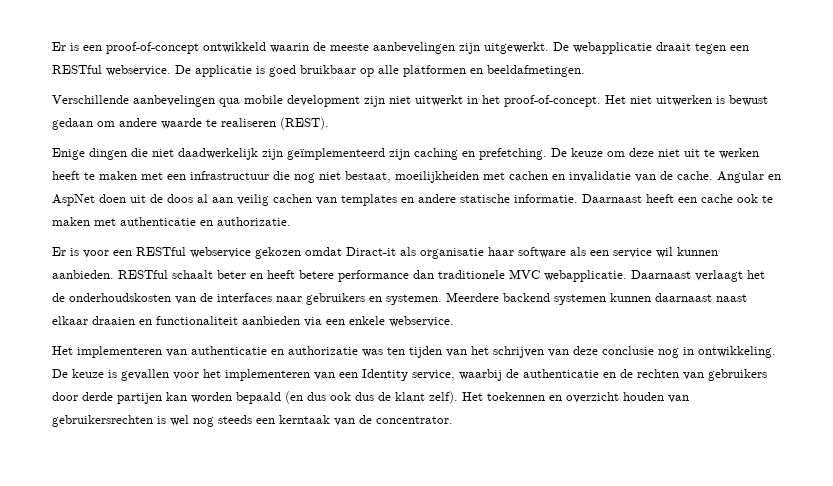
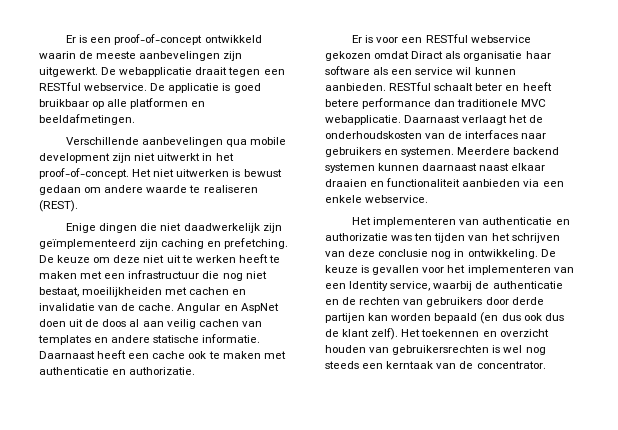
[346,247,396,256] Diract-it -> [411,51,444,59] Diract

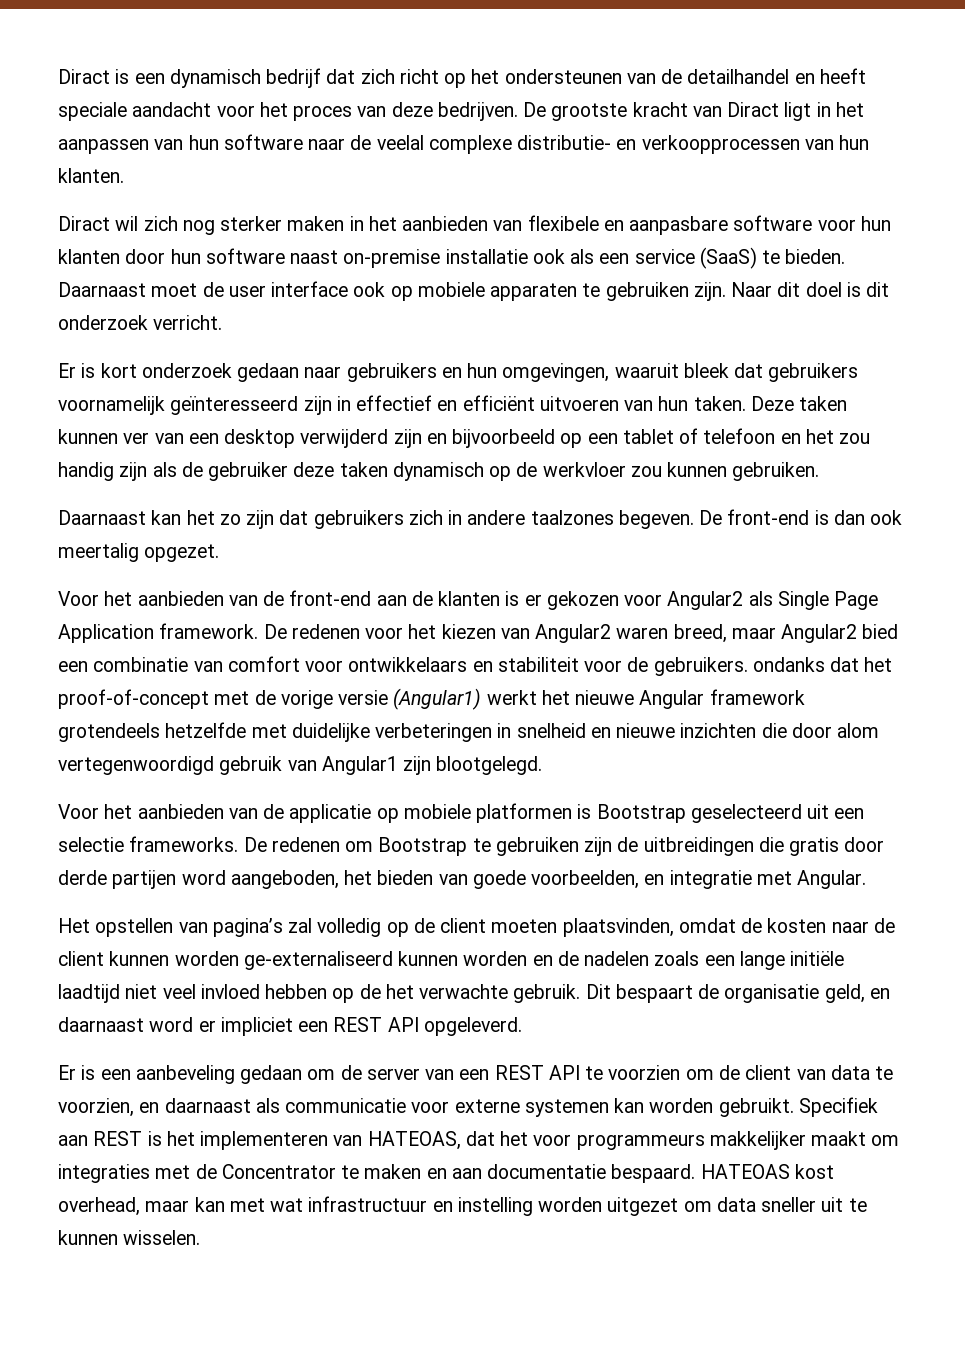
[66,34,262,45] [39,51,243,61] [39,67,285,77] [39,82,261,93] [39,98,206,109] [39,114,135,125] [66,137,287,147] [39,153,234,163] [39,168,282,179] [39,185,258,195] [39,200,78,212] [66,223,282,233] [39,238,289,249] [39,254,280,263] [39,270,267,281] [39,287,247,297] [39,303,279,313] [39,319,262,329] [38,334,261,345] [39,350,286,359] [39,367,196,375] [352,34,531,43] [325,51,551,61] [325,66,516,75] [325,82,552,91] [325,98,547,109] [325,115,544,125] [325,130,547,139] [325,147,560,157] [325,163,546,173] [325,178,564,187] [325,195,429,203] [352,217,570,227] [325,233,560,243] [325,249,556,259] [325,265,574,275] [325,281,563,291] [325,297,544,307] [325,312,564,324] [325,328,549,340] [325,345,546,355] [325,361,546,369] Er is een proof-of-concept ontwikkeld waarin de meeste aanbevelingen zijn uitgewerkt. De webapplicatie draait tegen een RESTful webservice. De applicatie is goed bruikbaar op alle platformen en beeldafmetingen. // Verschillende aanbevelingen qua mobile development zijn niet uitwerkt in het proof-of-concept. Het niet uitwerken is bewust gedaan om andere waarde te realiseren (REST). // Enige dingen die niet daadwerkelijk zijn geïmplementeerd zijn caching en prefetching. De keuze om deze niet uit te werken heeft te maken met een infrastructuur die nog niet bestaat, moeilijkheiden met cachen en invalidatie van de cache. Angular en AspNet doen uit de doos al aan veilig cachen van templates en andere statische informatie. Daarnaast heeft een cache ook te maken met authenticatie en authorizatie. // Er is voor een RESTful webservice gekozen omdat Diract als organisatie haar software als een service wil kunnen aanbieden. RESTful schaalt beter en heeft betere performance dan traditionele MVC webapplicatie. Daarnaast verlaagt het de onderhoudskosten van de interfaces naar gebruikers en systemen. Meerdere backend systemen kunnen daarnaast naast elkaar draaien en functionaliteit aanbieden via een enkele webservice. // Het implementeren van authenticatie en authorizatie was ten tijden van het schrijven van deze conclusie nog in ontwikkeling. De keuze is gevallen voor het implementeren van een Identity service, waarbij de authenticatie en de rechten van gebruikers door derde partijen kan worden bepaald (en dus ook dus de klant zelf). Het toekennen en overzicht houden van gebruikersrechten is wel nog steeds een kerntaak van de concentrator. -> [58,68,866,88] [58,102,864,121] [58,134,870,154] [58,168,124,183] [58,215,891,235] [58,247,846,269] [58,281,890,301] [58,315,223,330] [58,363,859,382] [58,395,848,415] [58,428,871,448] [58,462,820,481] [58,509,903,529] [58,543,220,562] [58,590,879,610] [58,623,899,643] [58,656,893,676] [58,688,805,710] [58,722,880,742] [58,756,543,775] [58,803,865,823] [58,836,885,856] [58,870,867,889] [58,918,895,937] [58,951,845,970] [58,984,890,1003] [58,1017,522,1036] [58,1065,894,1084] [58,1097,878,1117] [58,1131,900,1150] [58,1164,834,1183] [58,1196,867,1216] [58,1230,201,1245] Diract is een dynamisch bedrijf dat zich richt op het ondersteunen van de detailhandel en heeft speciale aandacht voor het proces van deze bedrijven. De grootste kracht van Diract ligt in het aanpassen van hun software naar de veelal complexe distributie- en verkoopprocessen van hun klanten. // Diract wil zich nog sterker maken in het aanbieden van flexibele en aanpasbare software voor hun klanten door hun software naast on-premise installatie ook als een service (SaaS) te bieden. Daarnaast moet de user interface ook op mobiele apparaten te gebruiken zijn. Naar dit doel is dit onderzoek verricht. // Er is kort onderzoek gedaan naar gebruikers en hun omgevingen, waaruit bleek dat gebruikers voornamelijk geïnteresseerd zijn in effectief en efficiënt uitvoeren van hun taken. Deze taken kunnen ver van een desktop verwijderd zijn en bijvoorbeeld op een tablet of telefoon en het zou handig zijn als de gebruiker deze taken dynamisch op de werkvloer zou kunnen gebruiken. // Daarnaast kan het zo zijn dat gebruikers zich in andere taalzones begeven. De front-end is dan ook meertalig opgezet. // Voor het aanbieden van de front-end aan de klanten is er gekozen voor Angular2 als Single Page Application framework. De redenen voor het kiezen van Angular2 waren breed, maar Angular2 bied een combinatie van comfort voor ontwikkelaars en stabiliteit voor de gebruikers. ondanks dat het proof-of-concept met de vorige versie (Angular1) werkt het nieuwe Angular framework grotendeels hetzelfde met duidelijke verbeteringen in snelheid en nieuwe inzichten die door alom vertegenwoordigd gebruik van Angular1 zijn blootgelegd. // Voor het aanbieden van de applicatie op mobiele platformen is Bootstrap geselecteerd uit een selectie frameworks. De redenen om Bootstrap te gebruiken zijn de uitbreidingen die gratis door derde partijen word aangeboden, het bieden van goede voorbeelden, en integratie met Angular. // Het opstellen van pagina’s zal volledig op de client moeten plaatsvinden, omdat de kosten naar de client kunnen worden ge-externaliseerd kunnen worden en de nadelen zoals een lange initiële laadtijd niet veel invloed hebben op de het verwachte gebruik. Dit bespaart de organisatie geld, en daarnaast word er impliciet een REST API opgeleverd. // Er is een aanbeveling gedaan om de server van een REST API te voorzien om de client van data te voorzien, en daarnaast als communicatie voor externe systemen kan worden gebruikt. Specifiek aan REST is het implementeren van HATEOAS, dat het voor programmeurs makkelijker maakt om integraties met de Concentrator te maken en aan documentatie bespaard. HATEOAS kost overhead, maar kan met wat infrastructuur en instelling worden uitgezet om data sneller uit te kunnen wisselen.

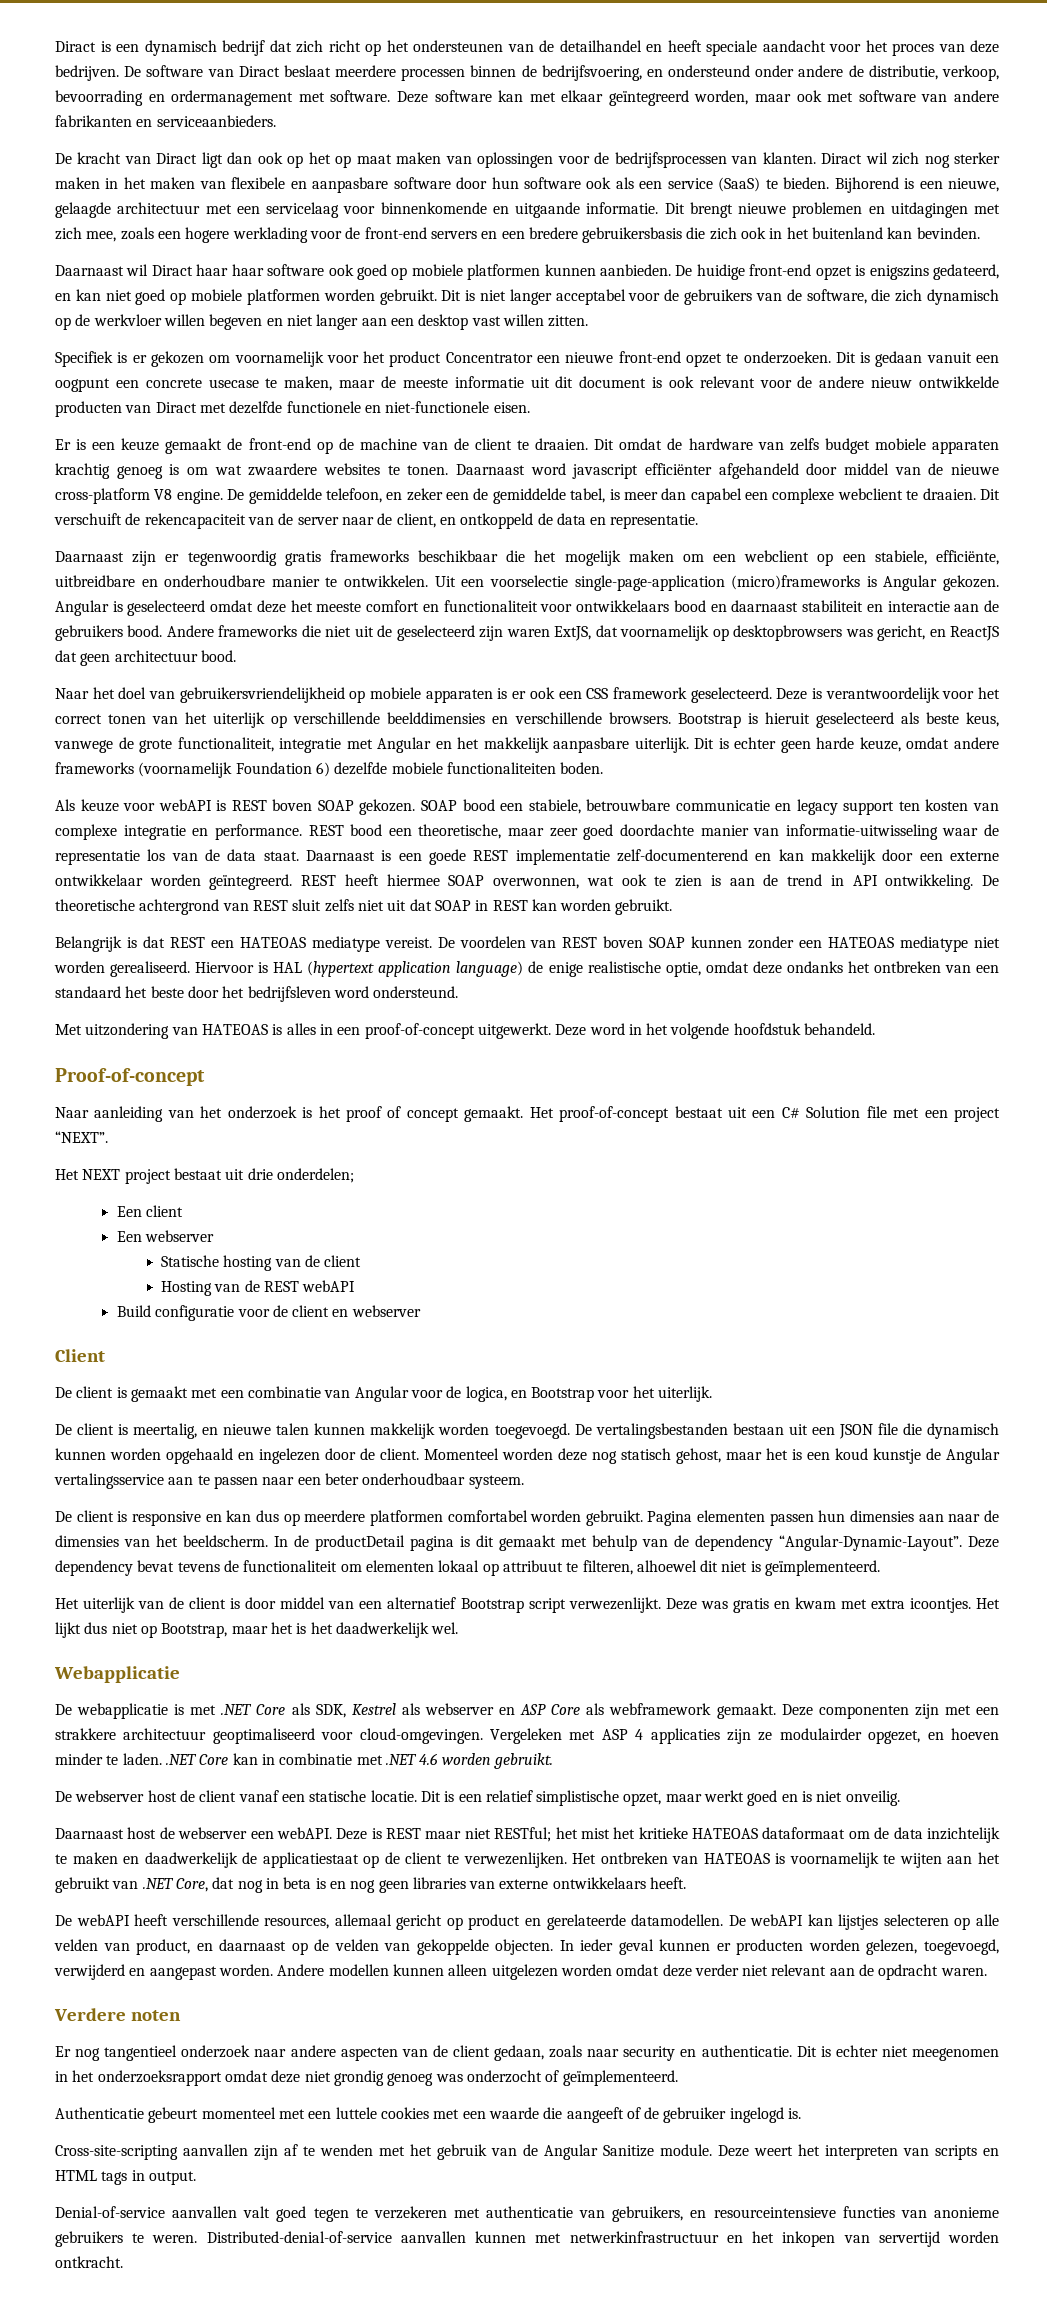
[551,102,864,121] [58,134,870,154] grootste kracht van Diract ligt in het aanpassen van hun software naar de veelal complexe distributie- en verkoopprocessen van hun -> [146,65,999,81] [55,90,1000,106] [55,115,276,127] [55,152,758,168] software van Diract beslaat meerdere processen binnen de bedrijfsvoering, en ondersteund onder andere de distributie, verkoop, bevoorrading en ordermanagement met software. Deze software kan met elkaar geïntegreerd worden, maar ook met software van andere fabrikanten en serviceaanbieders. // De kracht van Diract ligt dan ook op het op maat maken van oplossingen voor de bedrijfsprocessen van
(124, 175) // -> (816, 158) none
[402,216,489,231] aanbieden -> [150,177,196,189] maken
[817,216,891,231] [58,248,528,268] voor hun klanten door hun software naast on-premise installatie -> [456,177,581,189] door hun software
[58,281,890,301] [58,315,223,330] [58,363,859,382] [58,395,848,415] [58,428,871,448] [58,462,820,481] [58,509,903,529] [58,543,220,562] [58,590,879,610] [58,623,899,643] [58,656,893,676] [58,688,805,710] [58,722,880,742] [58,756,543,775] [58,803,865,823] [58,836,885,856] [58,870,867,889] [58,918,895,937] [58,951,845,970] [58,984,890,1003] [58,1017,522,1036] [58,1065,894,1084] [58,1097,878,1117] [58,1131,900,1150] [58,1164,834,1183] [58,1196,867,1216] [58,1230,201,1245] Daarnaast moet de user interface ook op mobiele apparaten te gebruiken zijn. Naar dit doel is dit onderzoek verricht. // Er is kort onderzoek gedaan naar gebruikers en hun omgevingen, waaruit bleek dat gebruikers voornamelijk geïnteresseerd zijn in effectief en efficiënt uitvoeren van hun taken. Deze taken kunnen ver van een desktop verwijderd zijn en bijvoorbeeld op een tablet of telefoon en het zou handig zijn als de gebruiker deze taken dynamisch op de werkvloer zou kunnen gebruiken. // Daarnaast kan het zo zijn dat gebruikers zich in andere taalzones begeven. De front-end is dan ook meertalig opgezet. // Voor het aanbieden van de front-end aan de klanten is er gekozen voor Angular2 als Single Page Application framework. De redenen voor het kiezen van Angular2 waren breed, maar Angular2 bied een combinatie van comfort voor ontwikkelaars en stabiliteit voor de gebruikers. ondanks dat het proof-of-concept met de vorige versie (Angular1) werkt het nieuwe Angular framework grotendeels hetzelfde met duidelijke verbeteringen in snelheid en nieuwe inzichten die door alom vertegenwoordigd gebruik van Angular1 zijn blootgelegd. // Voor het aanbieden van de applicatie op mobiele platformen is Bootstrap geselecteerd uit een selectie frameworks. De redenen om Bootstrap te gebruiken zijn de uitbreidingen die gratis door derde partijen word aangeboden, het bieden van goede voorbeelden, en integratie met Angular. // Het opstellen van pagina’s zal volledig op de client moeten plaatsvinden, omdat de kosten naar de client kunnen worden ge-externaliseerd kunnen worden en de nadelen zoals een lange initiële laadtijd niet veel invloed hebben op de het verwachte gebruik. Dit bespaart de organisatie geld, en daarnaast word er impliciet een REST API opgeleverd. // Er is een aanbeveling gedaan om de server van een REST API te voorzien om de client van data te voorzien, en daarnaast als communicatie voor externe systemen kan worden gebruikt. Specifiek aan REST is het implementeren van HATEOAS, dat het voor programmeurs makkelijker maakt om integraties met de Concentrator te maken en aan documentatie bespaard. HATEOAS kost overhead, maar kan met wat infrastructuur en instelling worden uitgezet om data sneller uit te kunnen wisselen. -> [834,177,1000,193] [55,202,1000,218] [55,227,980,243] [55,264,1000,280] [55,289,1000,305] [55,314,589,330] [55,351,999,367] [55,376,1000,392] [55,401,530,417] [55,438,999,454] [55,463,999,479] [55,488,1001,504] [54,513,699,529] [55,550,999,566] [55,575,1000,591] [55,600,999,616] [55,625,1000,641] [55,650,236,666] [55,687,1001,703] [55,712,999,728] [54,737,999,753] [55,762,604,778] [55,799,999,815] [55,824,999,840] [55,849,1000,865] [55,874,999,890] [55,899,673,915] [55,936,1000,952] [54,961,999,977] [55,986,459,1002] [55,1023,876,1039] [55,1068,205,1086] [55,1106,1001,1122] [55,1131,108,1143] [55,1168,354,1184] [116,1205,184,1217] [116,1230,215,1242] [161,1255,362,1271] [161,1280,356,1296] [116,1305,421,1321] [55,1349,105,1362] [55,1386,713,1402] [55,1423,1000,1439] [55,1448,1000,1464] [54,1473,524,1489] [55,1510,999,1526] [55,1535,999,1551] [55,1560,881,1576] [55,1597,1000,1613] [55,1622,459,1638] [54,1666,180,1683] [55,1703,999,1719] [55,1728,999,1744] [55,1753,553,1769] [55,1790,900,1806] [55,1827,1001,1843] [55,1852,1000,1868] [55,1877,687,1893] [55,1914,999,1930] [54,1939,999,1955] [54,1964,987,1980] [54,2008,181,2021] [55,2045,1000,2061] [55,2070,678,2086] [55,2107,802,2123] [55,2144,999,2160] [55,2170,196,2185] [55,2206,999,2222] [55,2231,1000,2247] [55,2256,123,2268] Bijhorend is een nieuwe, gelaagde architectuur met een servicelaag voor binnenkomende en uitgaande informatie. Dit brengt nieuwe problemen en uitdagingen met zich mee, zoals een hogere werklading voor de front-end servers en een bredere gebruikersbasis die zich ook in het buitenland kan bevinden. // Daarnaast wil Diract haar haar software ook goed op mobiele platformen kunnen aanbieden. De huidige front-end opzet is enigszins gedateerd, en kan niet goed op mobiele platformen worden gebruikt. Dit is niet langer acceptabel voor de gebruikers van de software, die zich dynamisch op de werkvloer willen begeven en niet langer aan een desktop vast willen zitten. // Specifiek is er gekozen om voornamelijk voor het product Concentrator een nieuwe front-end opzet te onderzoeken. Dit is gedaan vanuit een oogpunt een concrete usecase te maken, maar de meeste informatie uit dit document is ook relevant voor de andere nieuw ontwikkelde producten van Diract met dezelfde functionele en niet-functionele eisen. // Er is een keuze gemaakt de front-end op de machine van de client te draaien. Dit omdat de hardware van zelfs budget mobiele apparaten krachtig genoeg is om wat zwaardere websites te tonen. Daarnaast word javascript efficiënter afgehandeld door middel van de nieuwe cross-platform V8 engine. De gemiddelde telefoon, en zeker een de gemiddelde tabel, is meer dan capabel een complexe webclient te draaien. Dit verschuift de rekencapaciteit van de server naar de client, en ontkoppeld de data en representatie. // Daarnaast zijn er tegenwoordig gratis frameworks beschikbaar die het mogelijk maken om een webclient op een stabiele, efficiënte, uitbreidbare en onderhoudbare manier te ontwikkelen. Uit een voorselectie single-page-application (micro)frameworks is Angular gekozen. Angular is geselecteerd omdat deze het meeste comfort en functionaliteit voor ontwikkelaars bood en daarnaast stabiliteit en interactie aan de gebruikers bood. Andere frameworks die niet uit de geselecteerd zijn waren ExtJS, dat voornamelijk op desktopbrowsers was gericht, en ReactJS dat geen architectuur bood. // Naar het doel van gebruikersvriendelijkheid op mobiele apparaten is er ook een CSS framework geselecteerd. Deze is verantwoordelijk voor het correct tonen van het uiterlijk op verschillende beelddimensies en verschillende browsers. Bootstrap is hieruit geselecteerd als beste keus, vanwege de grote functionaliteit, integratie met Angular en het makkelijk aanpasbare uiterlijk. Dit is echter geen harde keuze, omdat andere frameworks (voornamelijk Foundation 6) dezelfde mobiele functionaliteiten boden. // Als keuze voor webAPI is REST boven SOAP gekozen. SOAP bood een stabiele, betrouwbare communicatie en legacy support ten kosten van complexe integratie en performance. REST bood een theoretische, maar zeer goed doordachte manier van informatie-uitwisseling waar de representatie los van de data staat. Daarnaast is een goede REST implementatie zelf-documenterend en kan makkelijk door een externe ontwikkelaar worden geïntegreerd. REST heeft hiermee SOAP overwonnen, wat ook te zien is aan de trend in API ontwikkeling. De theoretische achtergrond van REST sluit zelfs niet uit dat SOAP in REST kan worden gebruikt. // Belangrijk is dat REST een HATEOAS mediatype vereist. De voordelen van REST boven SOAP kunnen zonder een HATEOAS mediatype niet worden gerealiseerd. Hiervoor is HAL (hypertext application language) de enige realistische optie, omdat deze ondanks het ontbreken van een standaard het beste door het bedrijfsleven word ondersteund. // Met uitzondering van HATEOAS is alles in een proof-of-concept uitgewerkt. Deze word in het volgende hoofdstuk behandeld. // Proof-of-concept // Naar aanleiding van het onderzoek is het proof of concept gemaakt. Het proof-of-concept bestaat uit een C# Solution file met een project “NEXT”. // Het NEXT project bestaat uit drie onderdelen; // Een client // Een webserver // Statische hosting van de client // Hosting van de REST webAPI // Build configuratie voor de client en webserver // Client // De client is gemaakt met een combinatie van Angular voor de logica, en Bootstrap voor het uiterlijk. // De client is meertalig, en nieuwe talen kunnen makkelijk worden toegevoegd. De vertalingsbestanden bestaan uit een JSON file die dynamisch kunnen worden opgehaald en ingelezen door de client. Momenteel worden deze nog statisch gehost, maar het is een koud kunstje de Angular vertalingsservice aan te passen naar een beter onderhoudbaar systeem. // De client is responsive en kan dus op meerdere platformen comfortabel worden gebruikt. Pagina elementen passen hun dimensies aan naar de dimensies van het beeldscherm. In de productDetail pagina is dit gemaakt met behulp van de dependency “Angular-Dynamic-Layout”. Deze dependency bevat tevens de functionaliteit om elementen lokaal op attribuut te filteren, alhoewel dit niet is geïmplementeerd. // Het uiterlijk van de client is door middel van een alternatief Bootstrap script verwezenlijkt. Deze was gratis en kwam met extra icoontjes. Het lijkt dus niet op Bootstrap, maar het is het daadwerkelijk wel. // Webapplicatie // De webapplicatie is met .NET Core als SDK, Kestrel als webserver en ASP Core als webframework gemaakt. Deze componenten zijn met een strakkere architectuur geoptimaliseerd voor cloud-omgevingen. Vergeleken met ASP 4 applicaties zijn ze modulairder opgezet, en hoeven minder te laden. .NET Core kan in combinatie met .NET 4.6 worden gebruikt. // De webserver host de client vanaf een statische locatie. Dit is een relatief simplistische opzet, maar werkt goed en is niet onveilig. // Daarnaast host de webserver een webAPI. Deze is REST maar niet RESTful; het mist het kritieke HATEOAS dataformaat om de data inzichtelijk te maken en daadwerkelijk de applicatiestaat op de client te verwezenlijken. Het ontbreken van HATEOAS is voornamelijk te wijten aan het gebruikt van .NET Core, dat nog in beta is en nog geen libraries van externe ontwikkelaars heeft. // De webAPI heeft verschillende resources, allemaal gericht op product en gerelateerde datamodellen. De webAPI kan lijstjes selecteren op alle velden van product, en daarnaast op de velden van gekoppelde objecten. In ieder geval kunnen er producten worden gelezen, toegevoegd, verwijderd en aangepast worden. Andere modellen kunnen alleen uitgelezen worden omdat deze verder niet relevant aan de opdracht waren. // Verdere noten // Er nog tangentieel onderzoek naar andere aspecten van de client gedaan, zoals naar security en authenticatie. Dit is echter niet meegenomen in het onderzoeksrapport omdat deze niet grondig genoeg was onderzocht of geïmplementeerd. // Authenticatie gebeurt momenteel met een luttele cookies met een waarde die aangeeft of de gebruiker ingelogd is. // Cross-site-scripting aanvallen zijn af te wenden met het gebruik van de Angular Sanitize module. Deze weert het interpreten van scripts en HTML tags in output. // Denial-of-service aanvallen valt goed tegen te verzekeren met authenticatie van gebruikers, en resourceintensieve functies van anonieme gebruikers te weren. Distributed-denial-of-service aanvallen kunnen met netwerkinfrastructuur en het inkopen van servertijd worden ontkracht.

